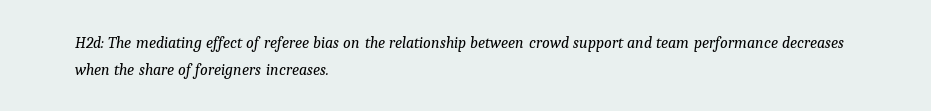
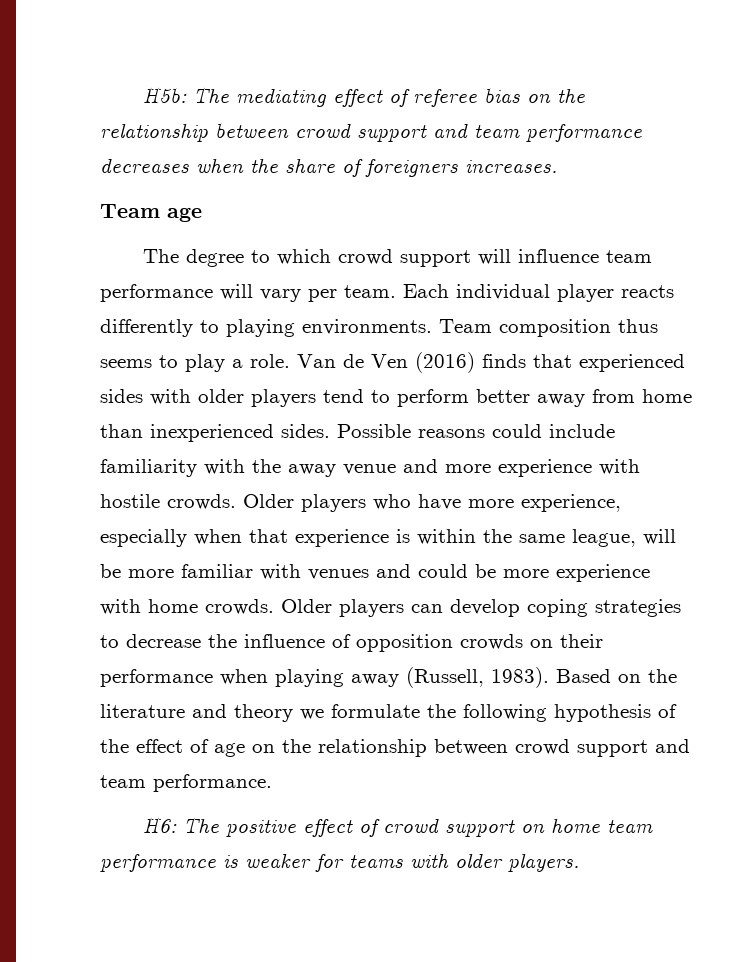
[75,36,104,48] H2d: -> [142,87,187,103] H5b:
(329, 69) none -> [100,204,202,222] [142,249,652,267] [100,284,674,302] [100,319,658,337] [100,352,685,373] [100,389,692,407] [100,424,615,442] [100,459,640,477] [100,494,621,512] [100,529,676,547] [100,564,650,582] [100,599,681,617] [100,634,603,652] [100,667,677,688] [100,704,677,722] [100,739,690,757] [100,774,272,792] [142,817,653,837] [100,853,579,872] // Team age // The degree to which crowd support will influence team performance will vary per team. Each individual player reacts differently to playing environments. Team composition thus seems to play a role. Van de Ven (2016) finds that experienced sides with older players tend to perform better away from home than inexperienced sides. Possible reasons could include familiarity with the away venue and more experience with hostile crowds. Older players who have more experience, especially when that experience is within the same league, will be more familiar with venues and could be more experience with home crowds. Older players can develop coping strategies to decrease the influence of opposition crowds on their performance when playing away (Russell, 1983). Based on the literature and theory we formulate the following hypothesis of the effect of age on the relationship between crowd support and team performance. // H6: The positive effect of crowd support on home team performance is weaker for teams with older players.

